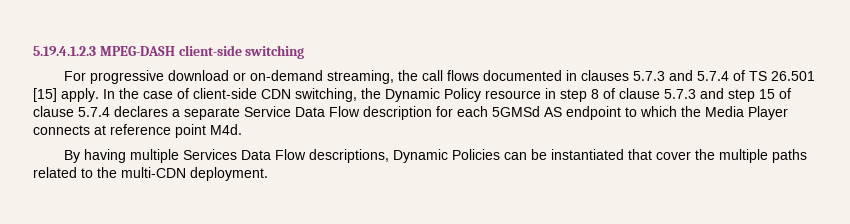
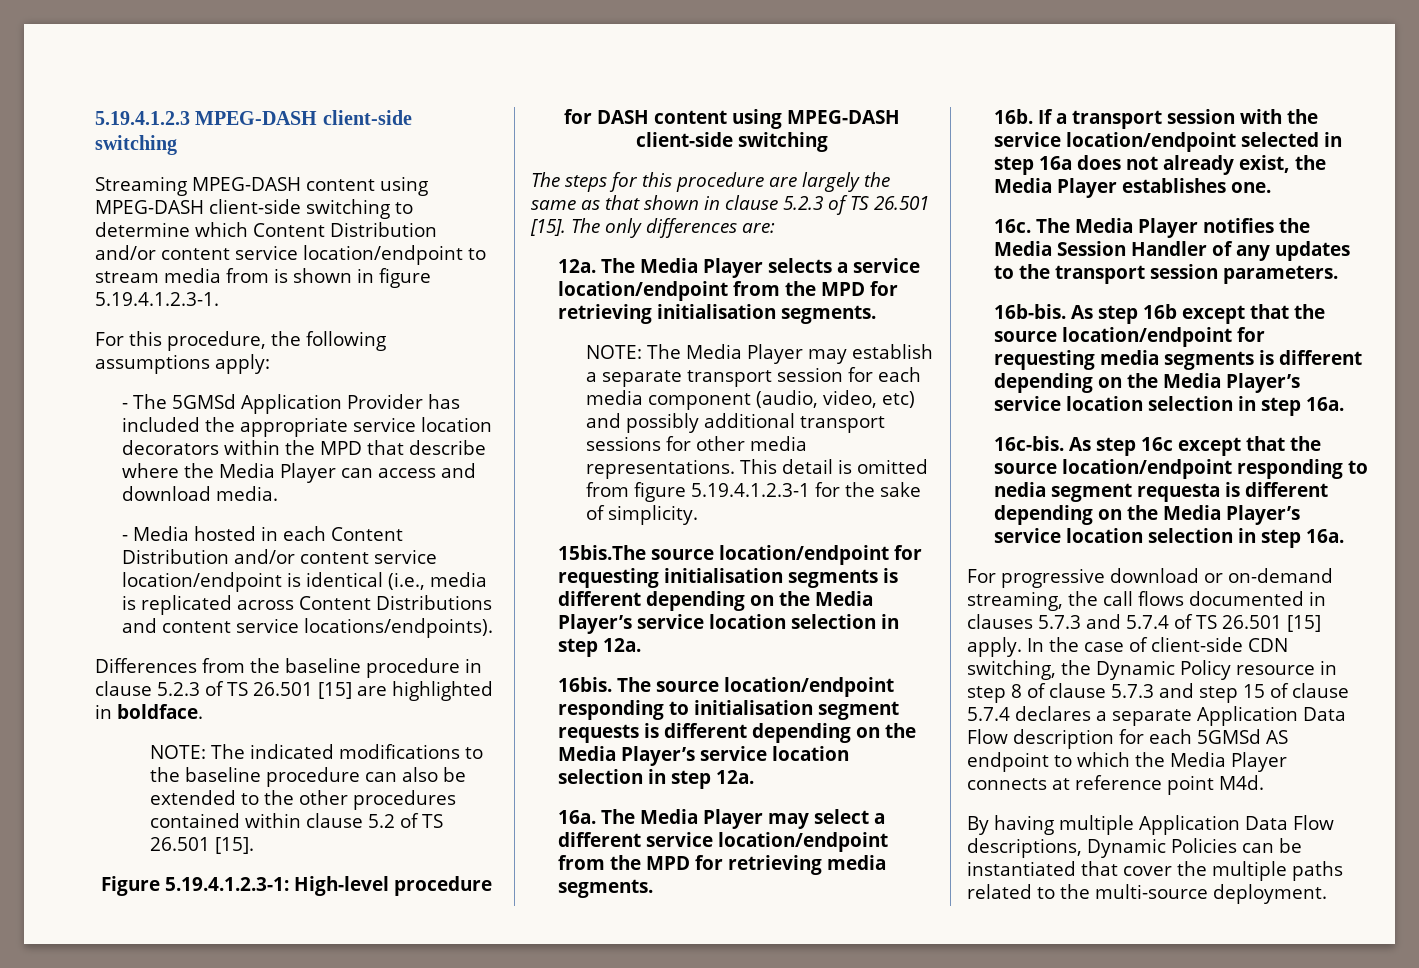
(305, 52) none -> [95,176,428,196] [95,199,413,219] [95,222,437,237] [95,245,486,265] [95,268,431,288] [95,292,219,306] [95,331,386,351] [95,354,270,374] [122,394,461,414] [122,417,493,437] [122,440,487,455] [122,463,477,483] [122,486,279,501] [122,526,404,541] [122,549,438,564] [122,572,488,592] [122,595,493,615] [122,618,494,638] [95,658,482,678] [95,681,493,701] [95,704,203,719] [149,744,483,759] [149,767,466,787] [149,790,456,810] [149,813,443,828] [149,837,254,854] [100,876,492,896] [564,109,900,129] [636,132,828,152] [531,172,890,192] [531,195,929,215] [530,218,775,238] [558,258,921,278] [558,281,899,301] [558,304,877,324] [585,344,933,364] [585,367,921,387] [585,390,915,410] [585,413,885,433] [585,436,807,451] [585,459,928,479] [585,482,921,502] [585,505,698,525] [558,545,923,565] [558,568,899,588] [558,591,874,611] [558,614,899,634] [558,638,642,657] [558,677,895,697] [558,700,900,720] [558,723,917,743] [558,746,849,766] [558,769,755,789] [558,809,886,829] [558,832,889,852] [558,855,887,875] [558,879,654,898] [994,109,1319,129] [994,132,1343,152] [994,155,1327,175] [994,178,1272,198] [994,218,1311,238] [994,241,1351,261] [994,264,1339,284] [994,304,1326,324] [994,327,1266,347] [994,350,1363,370] [994,373,1300,393] [994,396,1345,416] [994,436,1322,456] [994,459,1369,479] [994,482,1329,502] [994,505,1300,525] [994,528,1345,548] // Streaming MPEG-DASH content using MPEG-DASH client-side switching to determine which Content Distribution and/or content service location/endpoint to stream media from is shown in figure 5.19.4.1.2.3-1. // For this procedure, the following assumptions apply: // - The 5GMSd Application Provider has included the appropriate service location decorators within the MPD that describe where the Media Player can access and download media. // - Media hosted in each Content Distribution and/or content service location/endpoint is identical (i.e., media is replicated across Content Distributions and content service locations/endpoints). // Differences from the baseline procedure in clause 5.2.3 of TS 26.501 [15] are highlighted in boldface. // NOTE: The indicated modifications to the baseline procedure can also be extended to the other procedures contained within clause 5.2 of TS 26.501 [15]. // Figure 5.19.4.1.2.3-1: High-level procedure for DASH content using MPEG-DASH client-side switching // The steps for this procedure are largely the same as that shown in clause 5.2.3 of TS 26.501 [15]. The only differences are: // 12a. The Media Player selects a service location/endpoint from the MPD for retrieving initialisation segments. // NOTE: The Media Player may establish a separate transport session for each media component (audio, video, etc) and possibly additional transport sessions for other media representations. This detail is omitted from figure 5.19.4.1.2.3-1 for the sake of simplicity. // 15bis.The source location/endpoint for requesting initialisation segments is different depending on the Media Player’s service location selection in step 12a. // 16bis. The source location/endpoint responding to initialisation segment requests is different depending on the Media Player’s service location selection in step 12a. // 16a. The Media Player may select a different service location/endpoint from the MPD for retrieving media segments. // 16b. If a transport session with the service location/endpoint selected in step 16a does not already exist, the Media Player establishes one. // 16c. The Media Player notifies the Media Session Handler of any updates to the transport session parameters. // 16b-bis. As step 16b except that the source location/endpoint for requesting media segments is different depending on the Media Player’s service location selection in step 16a. // 16c-bis. As step 16c except that the source location/endpoint responding to nedia segment requesta is different depending on the Media Player’s service location selection in step 16a.
[244,106,291,117] Service -> [1197,706,1298,726] Application
[182,149,237,160] Services -> [1139,815,1240,835] Application
[121,167,186,178] multi-CDN -> [1095,884,1208,899] multi-source

